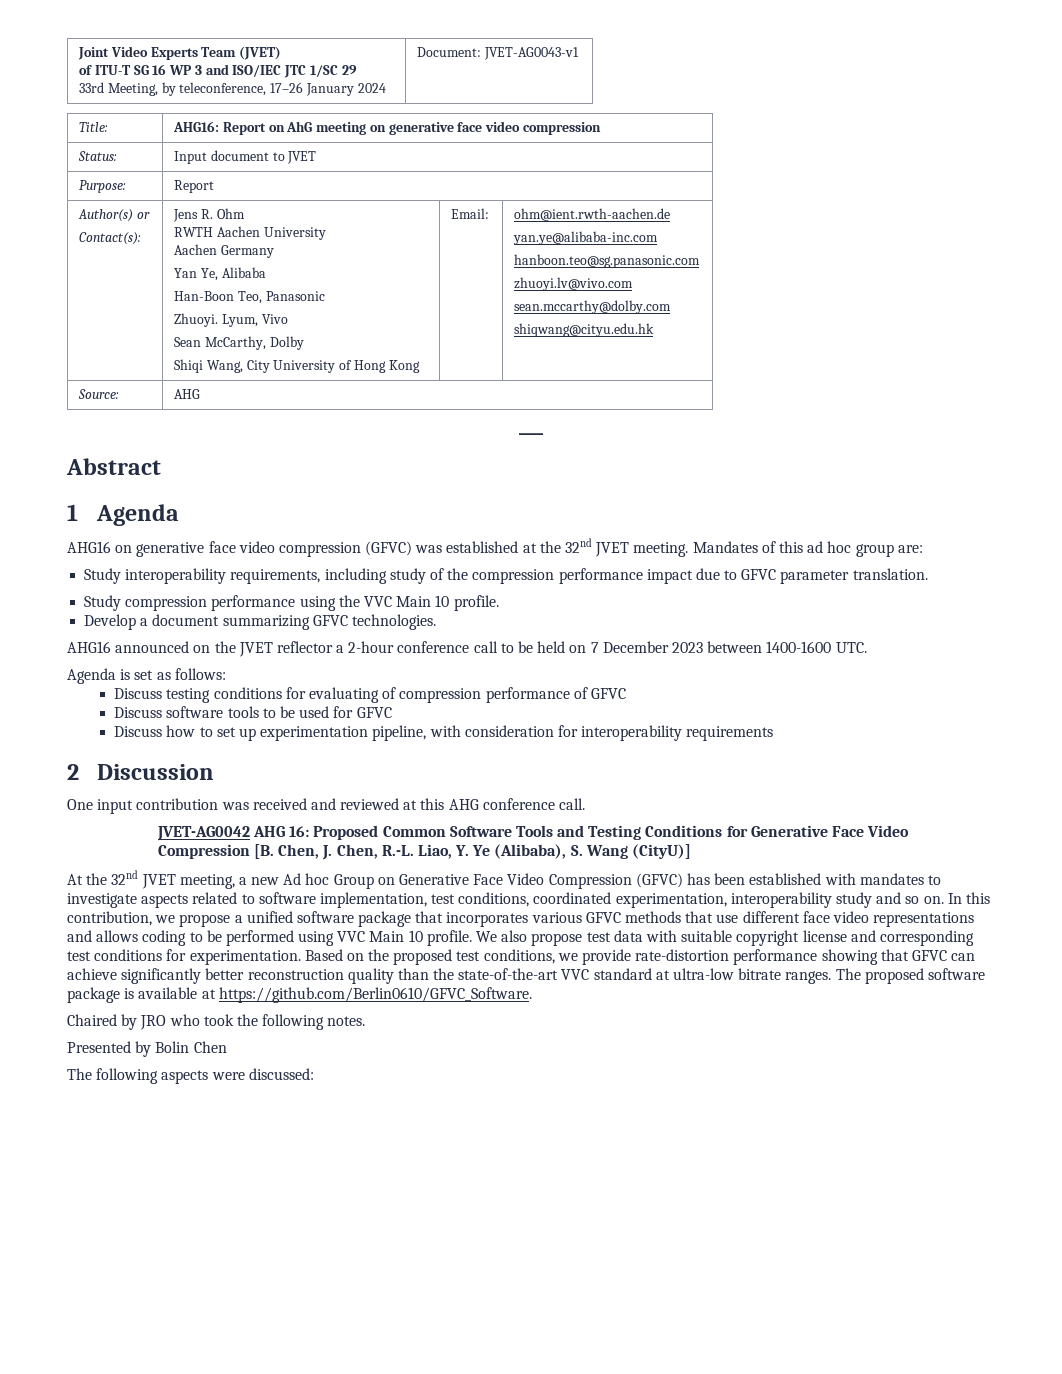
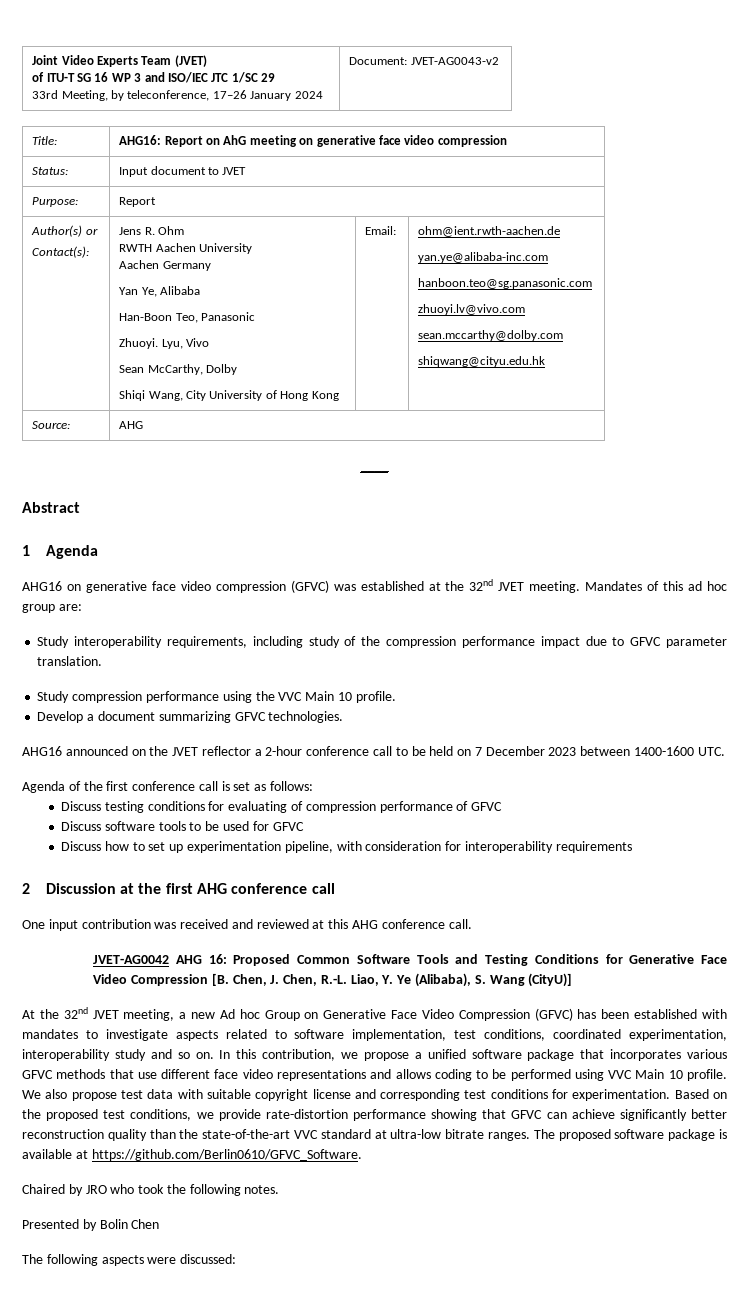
[483,47,579,60] JVET-AG0043-v1 -> [410,57,499,65] JVET-AG0043-v2
[221,314,258,327] Lyum, -> [161,339,183,349] Lyu,
(116, 676) none -> [68,781,218,791] of the first conference call
(215, 772) none -> [120,883,335,894] at the first AHG conference call

